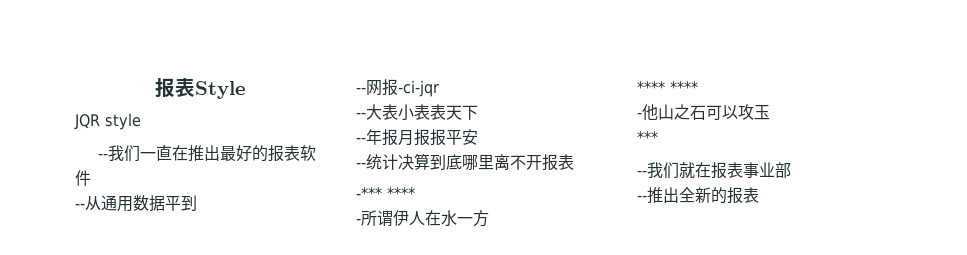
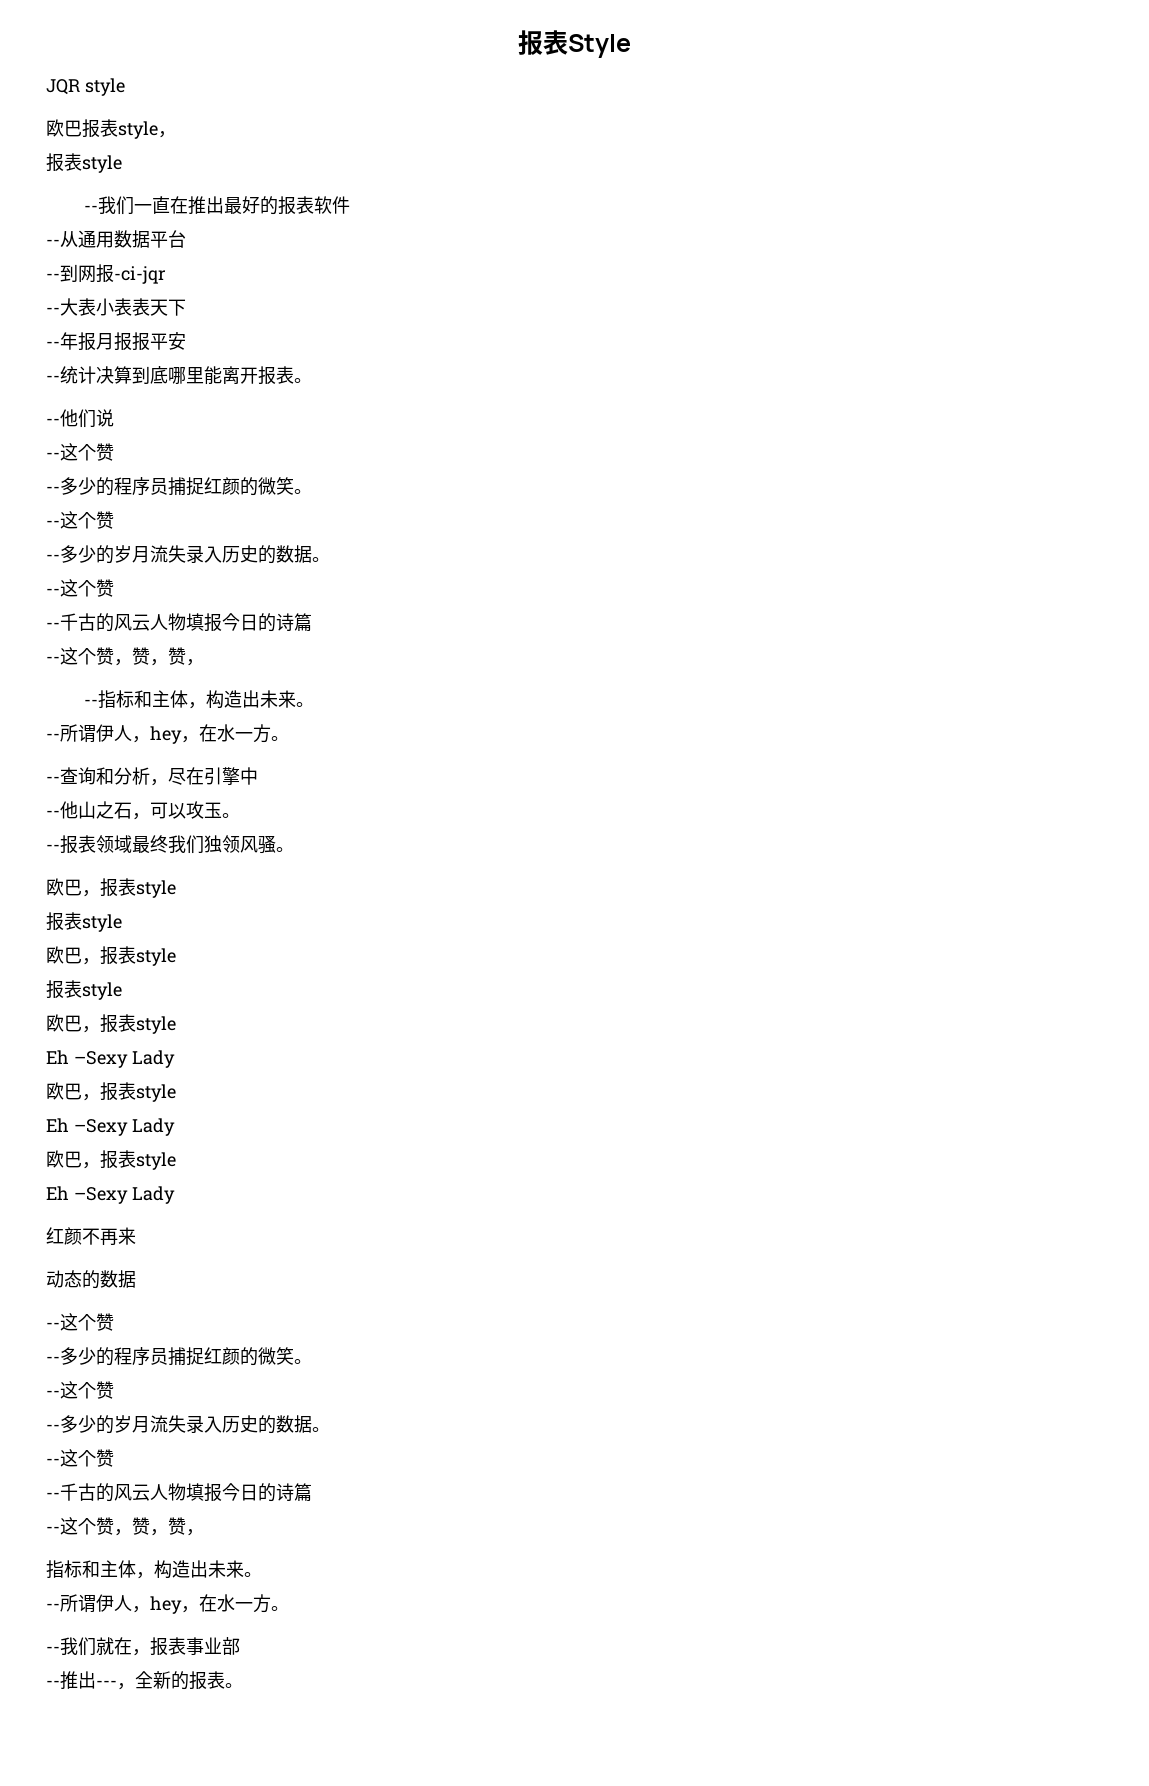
(141, 121) none -> [46,119,176,139] [46,153,122,173] // 欧巴报表style， // 报表style
[181,195,197,211] [356,87,366,93] 到 // -- -> [168,230,186,248] [46,264,78,282] 台 // --到
[494,154,526,170] 离不 -> [204,366,240,385] 能离
[356,187,415,199] [356,210,489,227] [637,81,698,93] [637,112,642,118] // -*** **** // -所谓伊人在水一方 // **** **** // - -> [294,378,312,383] [46,409,114,428] [46,443,114,461] [46,477,312,496] [46,511,114,529] [46,545,330,564] [46,579,114,597] [46,613,312,632] [46,647,204,666] [84,690,315,709] [46,724,289,744] [46,767,258,786] [46,810,60,817] 。 // --他们说 // --这个赞 // --多少的程序员捕捉红颜的微笑。 // --这个赞 // --多少的岁月流失录入历史的数据。 // --这个赞 // --千古的风云人物填报今日的诗篇 // --这个赞，赞，赞， // --指标和主体，构造出未来。 // --所谓伊人，hey，在水一方。 // --查询和分析，尽在引擎中 // --
(706, 112) none -> [132,813,150,820] ，
[637,131,658,143] // *** -> [222,813,240,818] [46,835,294,854] [46,878,176,898] [46,912,122,932] [46,946,176,966] [46,980,122,1000] [46,1014,176,1034] [46,1050,175,1068] [46,1082,176,1102] [46,1118,175,1136] [46,1150,176,1170] [46,1186,175,1204] [46,1227,136,1246] [46,1270,136,1289] [46,1313,114,1331] [46,1347,312,1366] [46,1381,114,1399] [46,1415,330,1434] [46,1449,114,1467] [46,1483,312,1502] [46,1517,204,1536] [46,1560,262,1579] [46,1594,289,1614] 。 // --报表领域最终我们独领风骚。 // 欧巴，报表style // 报表style // 欧巴，报表style // 报表style // 欧巴，报表style // Eh –Sexy Lady // 欧巴，报表style // Eh –Sexy Lady // 欧巴，报表style // Eh –Sexy Lady // 红颜不再来 // 动态的数据 // --这个赞 // --多少的程序员捕捉红颜的微笑。 // --这个赞 // --多少的岁月流失录入历史的数据。 // --这个赞 // --千古的风云人物填报今日的诗篇 // --这个赞，赞，赞， // 指标和主体，构造出未来。 // --所谓伊人，hey，在水一方。
(711, 170) none -> [132,1649,150,1656] ，
(679, 195) none -> [96,1680,135,1690] ---，
(759, 195) none -> [225,1683,243,1688] 。

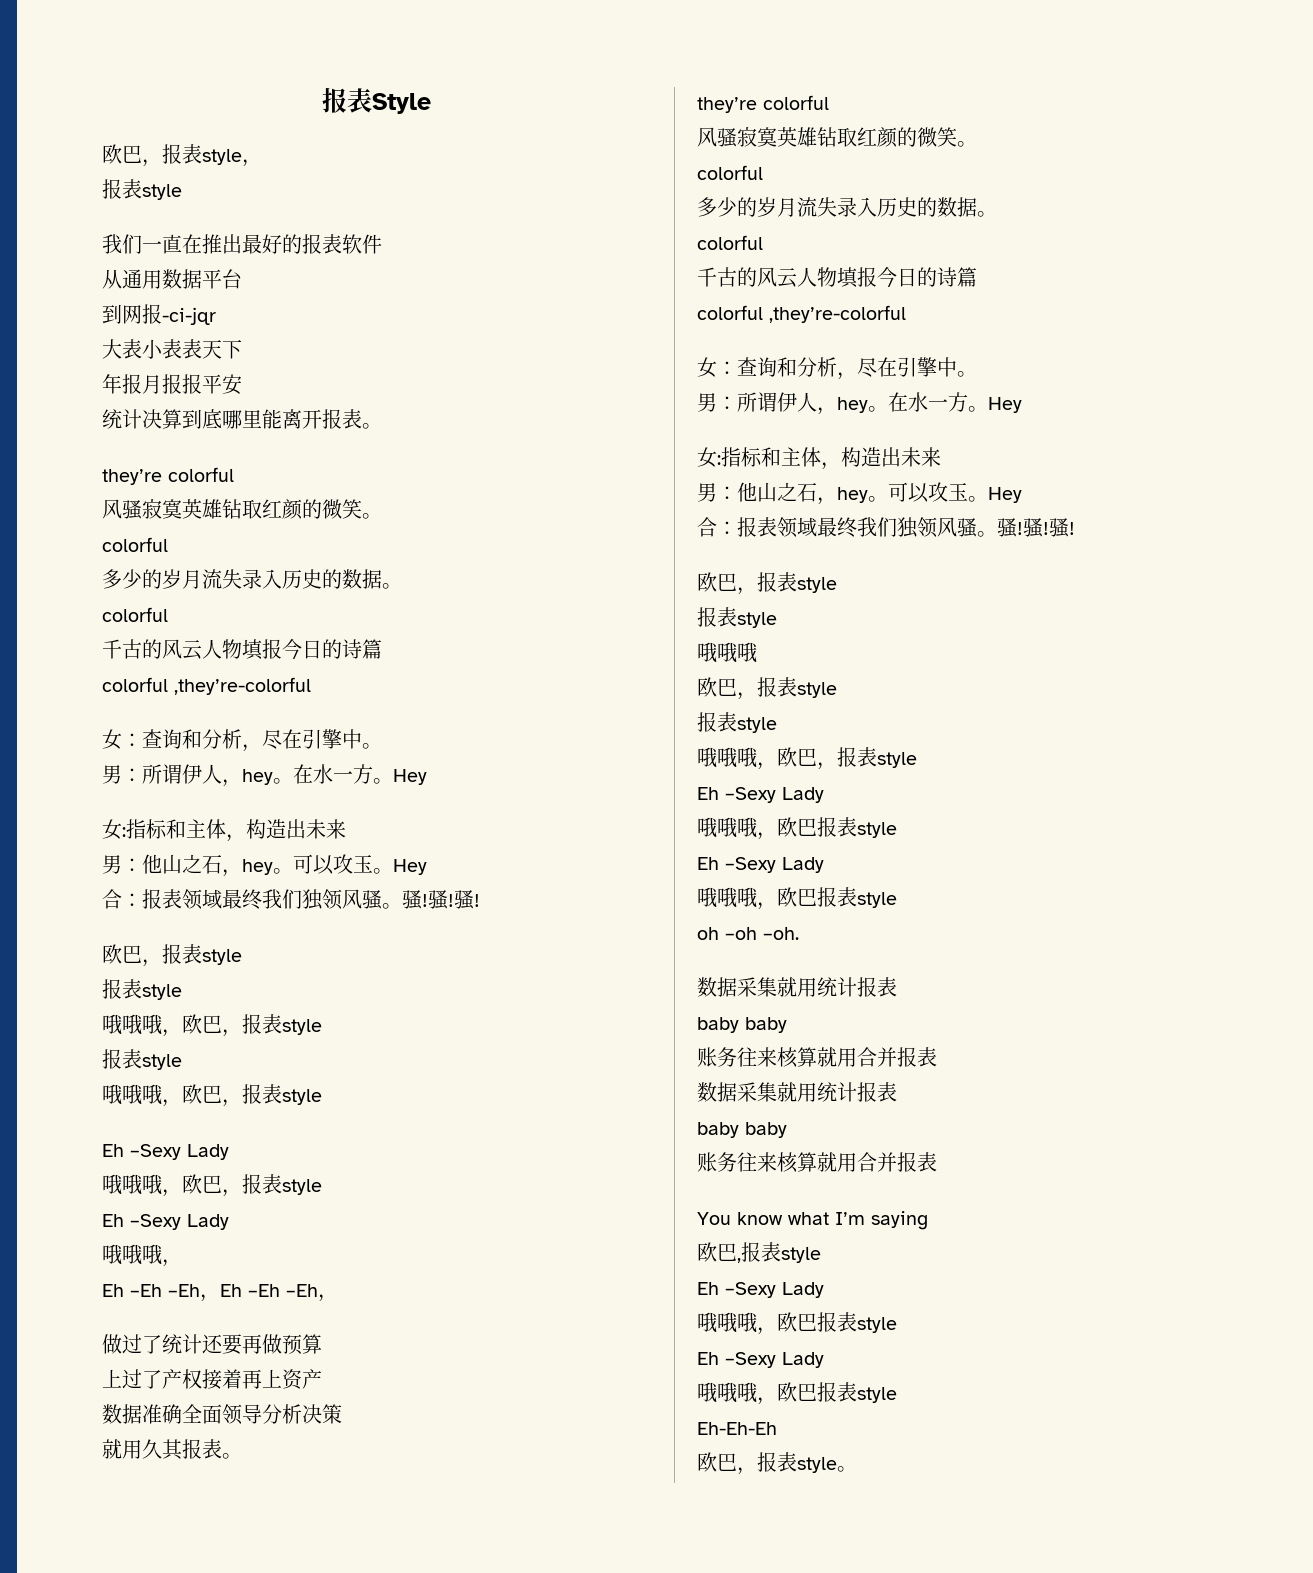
[46,78,125,96] [46,119,82,137] // JQR style // 欧巴 -> [102,144,162,167] // 欧巴，
[84,205,99,212] -- -> (182, 192) none
[46,239,60,246] -- -> (382, 244) none
[46,273,60,280] -- -> (242, 279) none
[46,307,60,314] -- -> (216, 316) none
[46,341,60,348] -- -> (242, 349) none
[46,375,60,382] -- -> (242, 384) none
[46,409,114,428] [46,443,114,461] [46,477,312,496] [46,511,114,529] [46,545,330,564] [46,579,114,597] [46,613,312,632] [46,647,204,666] [84,690,315,709] [46,724,289,744] [46,767,258,786] [46,801,240,820] [46,835,294,854] [46,878,176,898] [46,912,122,932] [46,946,176,966] [46,980,122,1000] [46,1014,176,1034] [46,1050,175,1068] [46,1082,176,1102] [46,1118,175,1136] [46,1150,176,1170] [46,1186,175,1204] [46,1227,136,1246] [46,1270,136,1289] [46,1313,114,1331] [46,1347,312,1366] [46,1381,114,1399] [46,1415,330,1434] [46,1449,114,1467] [46,1483,312,1502] [46,1517,204,1536] [46,1560,262,1579] [46,1594,289,1614] [46,1637,240,1656] [46,1671,225,1690] --他们说 // --这个赞 // --多少的程序员捕捉红颜的微笑。 // --这个赞 // --多少的岁月流失录入历史的数据。 // --这个赞 // --千古的风云人物填报今日的诗篇 // --这个赞，赞，赞， // --指标和主体，构造出未来。 // --所谓伊人，hey，在水一方。 // --查询和分析，尽在引擎中 // --他山之石，可以攻玉。 // --报表领域最终我们独领风骚。 // 欧巴，报表style // 报表style // 欧巴，报表style // 报表style // 欧巴，报表style // Eh –Sexy Lady // 欧巴，报表style // Eh –Sexy Lady // 欧巴，报表style // Eh –Sexy Lady // 红颜不再来 // 动态的数据 // --这个赞 // --多少的程序员捕捉红颜的微笑。 // --这个赞 // --多少的岁月流失录入历史的数据。 // --这个赞 // --千古的风云人物填报今日的诗篇 // --这个赞，赞，赞， // 指标和主体，构造出未来。 // --所谓伊人，hey，在水一方。 // --我们就在，报表事业部 // --推出---，全新的报表 -> [102,467,234,485] [102,499,382,520] [102,537,168,552] [102,569,402,589] [102,607,168,622] [102,639,382,660] [102,677,311,695] [102,729,382,752] [102,764,427,787] [102,819,346,842] [102,854,427,877] [102,889,480,910] [102,944,242,967] [102,979,182,1000] [102,1014,322,1037] [102,1049,182,1070] [102,1084,322,1107] [102,1144,229,1160] [102,1174,322,1197] [102,1214,229,1230] [102,1244,182,1267] [102,1284,338,1302] [102,1334,322,1355] [102,1369,322,1390] [102,1404,342,1425] [102,1439,242,1460] [697,95,829,113] [697,127,977,148] [697,165,763,180] [697,197,997,217] [697,235,763,250] [697,267,977,288] [697,305,906,323] [697,357,977,380] [697,392,1022,415] [697,447,941,470] [697,482,1022,505] [697,517,1075,538] [697,572,837,595] [697,607,777,628] [697,642,758,663] [697,677,837,700] [697,712,777,733] [697,747,917,770] [697,787,824,803] [697,817,897,840] [697,857,824,873] [697,887,897,910] [697,927,799,940] [697,977,897,997] [697,1017,787,1033] [697,1047,937,1068] [697,1082,897,1102] [697,1122,787,1138] [697,1152,937,1173] [697,1211,928,1230] [697,1242,821,1263] [697,1282,824,1298] [697,1312,897,1335] [697,1352,824,1368] [697,1382,897,1405] [697,1422,777,1435] [697,1452,837,1475] they’re colorful // 风骚寂寞英雄钻取红颜的微笑。 // colorful // 多少的岁月流失录入历史的数据。 // colorful // 千古的风云人物填报今日的诗篇 // colorful ,they’re-colorful // 女：查询和分析，尽在引擎中。 // 男：所谓伊人，hey。在水一方。Hey // 女:指标和主体，构造出未来 // 男：他山之石，hey。可以攻玉。Hey // 合：报表领域最终我们独领风骚。骚!骚!骚! // 欧巴，报表style // 报表style // 哦哦哦，欧巴，报表style // 报表style // 哦哦哦，欧巴，报表style // Eh –Sexy Lady // 哦哦哦，欧巴，报表style // Eh –Sexy Lady // 哦哦哦， // Eh –Eh –Eh，Eh –Eh –Eh， // 做过了统计还要再做预算 // 上过了产权接着再上资产 // 数据准确全面领导分析决策 // 就用久其报表。 // they’re colorful // 风骚寂寞英雄钻取红颜的微笑。 // colorful // 多少的岁月流失录入历史的数据。 // colorful // 千古的风云人物填报今日的诗篇 // colorful ,they’re-colorful // 女：查询和分析，尽在引擎中。 // 男：所谓伊人，hey。在水一方。Hey // 女:指标和主体，构造出未来 // 男：他山之石，hey。可以攻玉。Hey // 合：报表领域最终我们独领风骚。骚!骚!骚! // 欧巴，报表style // 报表style // 哦哦哦 // 欧巴，报表style // 报表style // 哦哦哦，欧巴，报表style // Eh –Sexy Lady // 哦哦哦，欧巴报表style // Eh –Sexy Lady // 哦哦哦，欧巴报表style // oh –oh –oh. // 数据采集就用统计报表 // baby baby // 账务往来核算就用合并报表 // 数据采集就用统计报表 // baby baby // 账务往来核算就用合并报表 // You know what I’m saying // 欧巴,报表style // Eh –Sexy Lady // 哦哦哦，欧巴报表style // Eh –Sexy Lady // 哦哦哦，欧巴报表style // Eh-Eh-Eh // 欧巴，报表style

